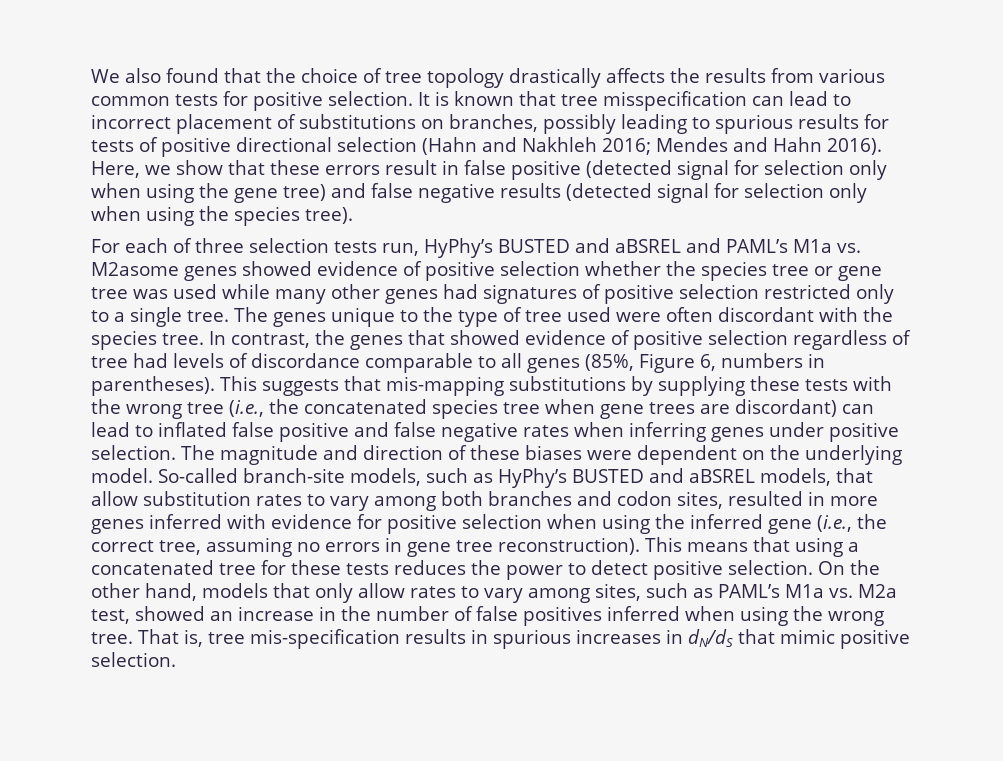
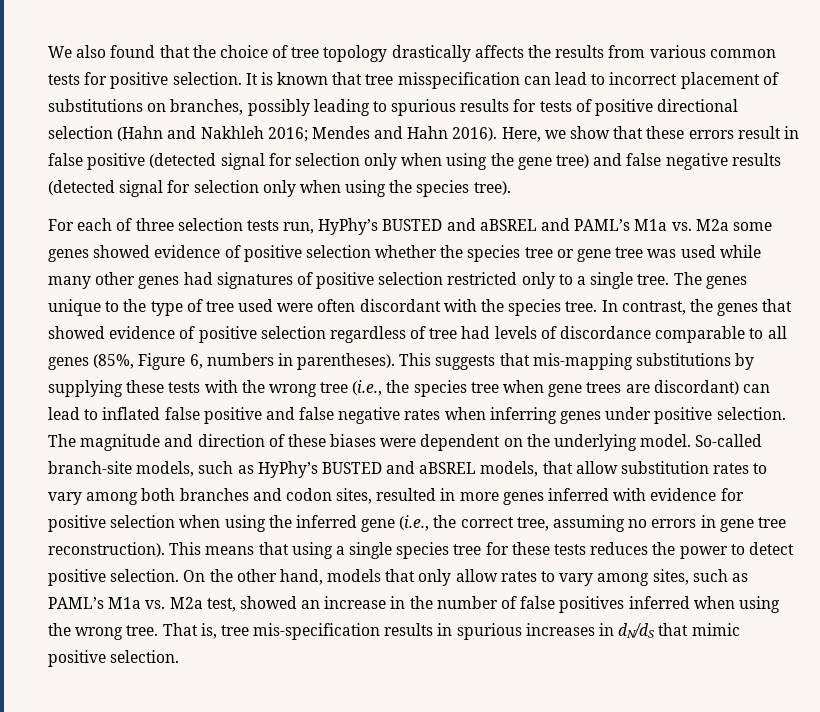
[91,262,179,276] M2asome -> [695,219,772,231] M2a some
[304,399,427,414] concatenated -> (410, 386) none
[91,560,214,575] concatenated -> [349,542,450,559] single species

